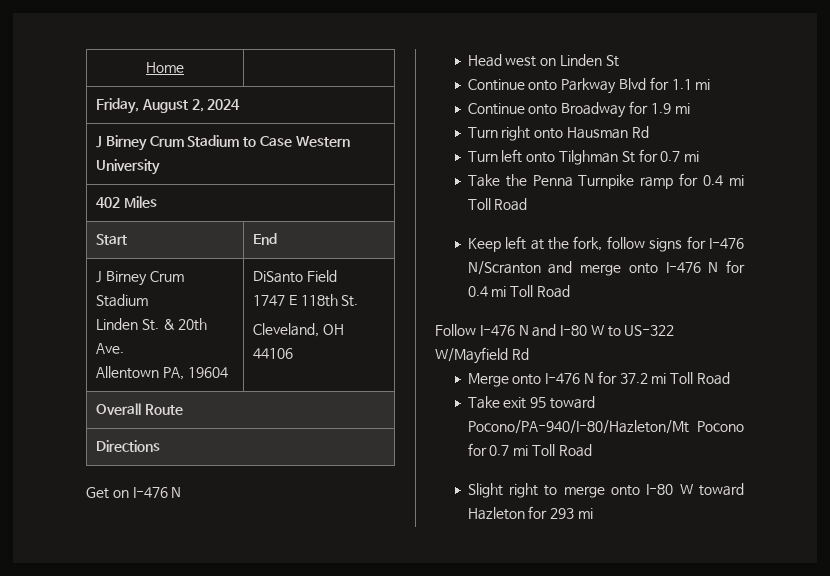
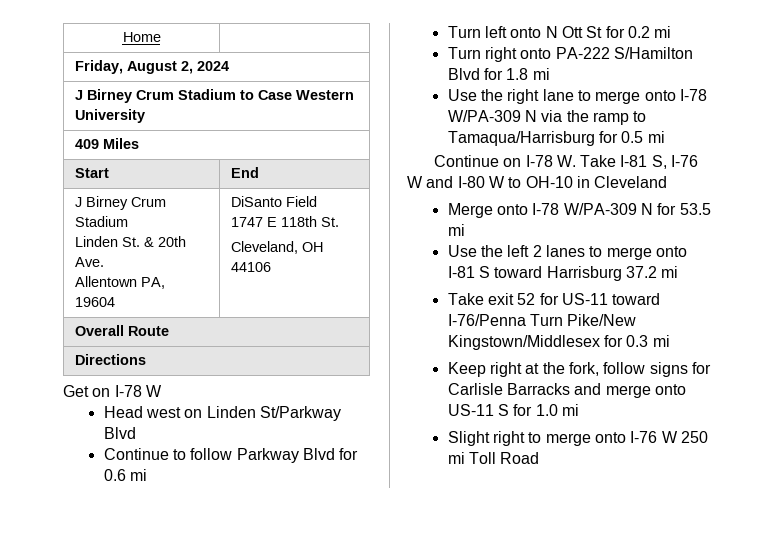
[96,197,121,208] 402 -> [75,139,100,149] 409
[132,487,182,498] I-476 N -> [114,385,162,397] I-78 W
[605,55,619,67] [467,79,558,91] St // Continue onto -> [259,406,341,421] [103,427,136,439] [103,448,233,460] St/Parkway Blvd // Continue to follow
[671,79,711,90] [467,101,690,118] [467,126,649,141] [467,149,700,165] [467,173,744,189] [467,198,528,211] 1.1 mi // Continue onto Broadway for 1.9 mi // Turn right onto Hausman Rd // Turn left onto Tilghman St for 0.7 mi // Take the Penna Turnpike ramp for 0.4 mi Toll Road -> [103,469,148,481] [447,26,672,38] [447,47,693,62] [447,68,550,80] [447,89,707,104] [447,110,647,125] [447,131,665,146] [433,155,699,169] [407,176,668,188] [447,203,711,218] [447,224,465,236] [447,245,687,260] [447,266,679,281] [447,293,661,305] [447,314,637,326] [447,335,670,350] 0.6 mi // Turn left onto N Ott St for 0.2 mi // Turn right onto PA-222 S/Hamilton Blvd for 1.8 mi // Use the right lane to merge onto I-78 W/PA-309 N via the ramp to Tamaqua/Harrisburg for 0.5 mi // Continue on I-78 W. Take I-81 S, I-76 W and I-80 W to OH-10 in Cleveland // Merge onto I-78 W/PA-309 N for 53.5 mi // Use the left 2 lanes to merge onto I-81 S toward Harrisburg 37.2 mi // Take exit 52 for US-11 toward I-76/Penna Turn Pike/New Kingstown/Middlesex for 0.3 mi
[505,236,527,250] left -> [490,362,523,377] right
[708,238,744,249] [467,261,541,275] I-476 N/Scranton -> [447,383,571,395] Carlisle Barracks
[665,260,745,273] [467,285,571,298] [435,324,675,337] [435,347,529,364] [467,371,730,387] [467,396,596,409] [467,420,744,434] [467,443,592,457] I-476 N for 0.4 mi Toll Road // Follow I-476 N and I-80 W to US-322 W/Mayfield Rd // Merge onto I-476 N for 37.2 mi Toll Road // Take exit 95 toward Pocono/PA-940/I-80/Hazleton/Mt Pocono for 0.7 mi Toll Road -> [447,404,579,416] US-11 S for 1.0 mi
[646,483,744,496] [467,506,594,520] I-80 W toward Hazleton for 293 mi -> [630,431,708,443] [447,452,540,464] I-76 W 250 mi Toll Road

